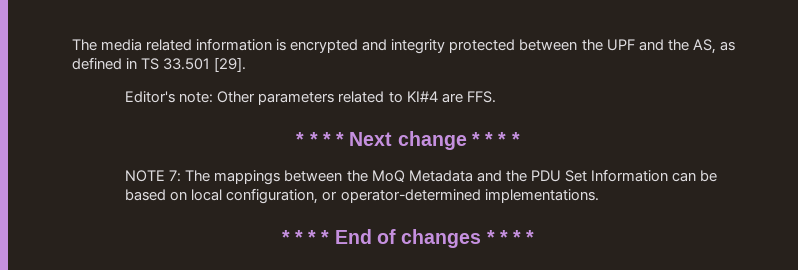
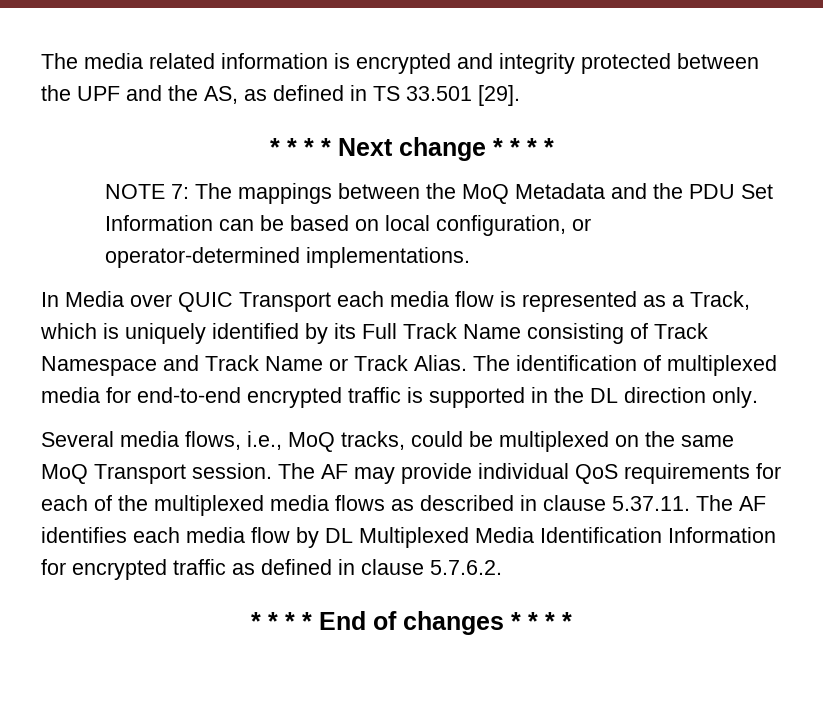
[125,91,496,105] // Editor's note: Other parameters related to KI#4 are FFS. -> (520, 95) none
(599, 196) none -> [41,291,750,312] [40,323,708,344] [41,355,777,376] [41,387,758,408] [41,431,734,452] [41,463,781,484] [41,495,766,516] [41,527,776,548] [41,559,502,580] // In Media over QUIC Transport each media flow is represented as a Track, which is uniquely identified by its Full Track Name consisting of Track Namespace and Track Name or Track Alias. The identification of multiplexed media for end-to-end encrypted traffic is supported in the DL direction only. // Several media flows, i.e., MoQ tracks, could be multiplexed on the same MoQ Transport session. The AF may provide individual QoS requirements for each of the multiplexed media flows as described in clause 5.37.11. The AF identifies each media flow by DL Multiplexed Media Identification Information for encrypted traffic as defined in clause 5.7.6.2.

